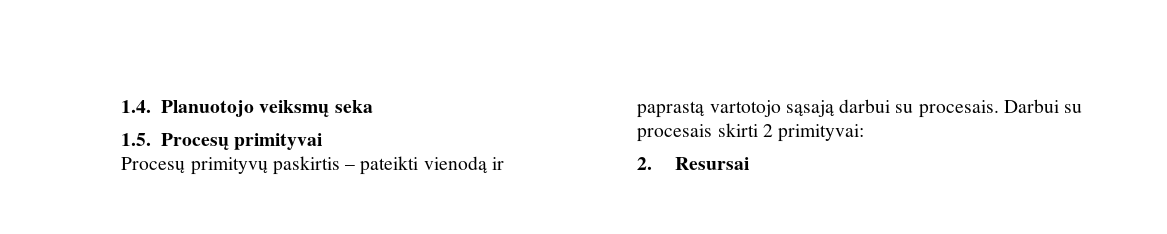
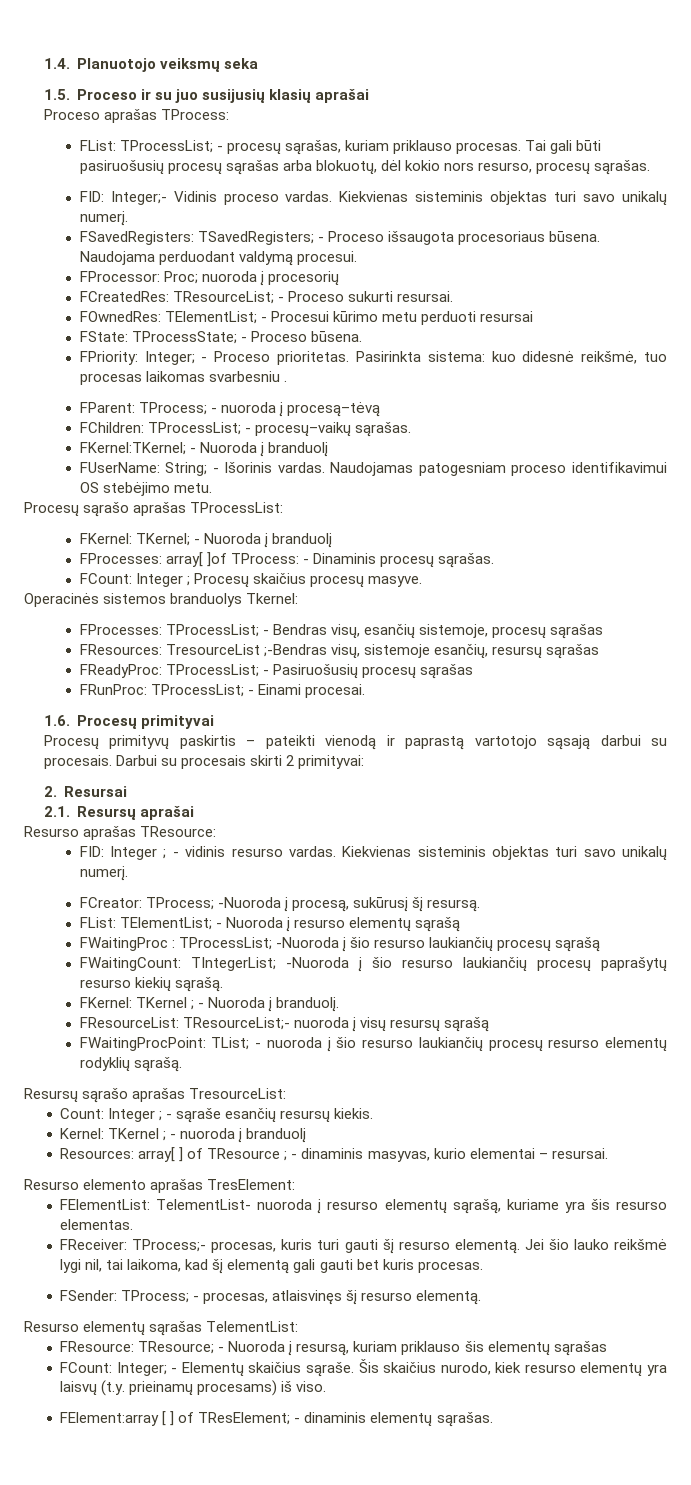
(152, 139) none -> [77,88,370,103] [43,109,229,123] [79,140,602,155] [79,160,651,175] [79,191,668,205] [79,211,128,226] [79,231,601,245] [79,251,357,266] [79,271,339,286] [79,291,454,304] [79,311,534,325] [79,331,362,344] [79,351,667,365] [79,371,287,385] [79,402,381,417] [79,422,411,437] [79,442,328,457] [79,462,668,476] [79,482,212,496] [24,502,284,517] [79,533,333,548] [79,552,495,568] [79,573,423,587] [24,593,299,607] [79,624,604,639] [79,644,600,659] [79,664,474,679] [79,684,365,698] [43,715,70,726] Proceso ir su juo susijusių klasių aprašai // Proceso aprašas TProcess: // FList: TProcessList; - procesų sąrašas, kuriam priklauso procesas. Tai gali būti pasiruošusių procesų sąrašas arba blokuotų, dėl kokio nors resurso, procesų sąrašas. // FID: Integer;- Vidinis proceso vardas. Kiekvienas sisteminis objektas turi savo unikalų numerį. // FSavedRegisters: TSavedRegisters; - Proceso išsaugota procesoriaus būsena. Naudojama perduodant valdymą procesui. // FProcessor: Proc; nuoroda į procesorių // FCreatedRes: TResourceList; - Proceso sukurti resursai. // FOwnedRes: TElementList; - Procesui kūrimo metu perduoti resursai // FState: TProcessState; - Proceso būsena. // FPriority: Integer; - Proceso prioritetas. Pasirinkta sistema: kuo didesnė reikšmė, tuo procesas laikomas svarbesniu . // FParent: TProcess; - nuoroda į procesą–tėvą // FChildren: TProcessList; - procesų–vaikų sąrašas. // FKernel:TKernel; - Nuoroda į branduolį // FUserName: String; - Išorinis vardas. Naudojamas patogesniam proceso identifikavimui OS stebėjimo metu. // Procesų sąrašo aprašas TProcessList: // FKernel: TKernel; - Nuoroda į branduolį // FProcesses: array[ ]of TProcess: - Dinaminis procesų sąrašas. // FCount: Integer ; Procesų skaičius procesų masyve. // Operacinės sistemos branduolys Tkernel: // FProcesses: TProcessList; - Bendras visų, esančių sistemoje, procesų sąrašas // FResources: TresourceList ;-Bendras visų, sistemoje esančių, resursų sąrašas // FReadyProc: TProcessList; - Pasiruošusių procesų sąrašas // FRunProc: TProcessList; - Einami procesai. // 1.6.
(749, 163) none -> [43,805,195,820] [24,826,217,840] [79,846,667,860] [79,866,128,881] [79,897,481,912] [79,917,461,932] [79,937,601,952] [79,957,667,972] [79,977,223,992] [79,997,340,1012] [79,1017,490,1032] [79,1037,667,1052] [79,1057,182,1072] [24,1088,287,1103] [60,1108,374,1123] [60,1128,307,1143] [60,1147,608,1162] [24,1179,296,1193] [60,1199,667,1214] [60,1219,134,1230] [60,1239,667,1254] [60,1259,483,1274] [60,1290,482,1305] [24,1321,299,1336] [60,1341,607,1356] [60,1359,667,1377] [60,1380,327,1396] [60,1411,493,1427] // 2.1. Resursų aprašai // Resurso aprašas TResource: // FID: Integer ; - vidinis resurso vardas. Kiekvienas sisteminis objektas turi savo unikalų numerį. // FCreator: TProcess; -Nuoroda į procesą, sukūrusį šį resursą. // FList: TElementList; - Nuoroda į resurso elementų sąrašą // FWaitingProc : TProcessList; -Nuoroda į šio resurso laukiančių procesų sąrašą // FWaitingCount: TIntegerList; -Nuoroda į šio resurso laukiančių procesų paprašytų resurso kiekių sąrašą. // FKernel: TKernel ; - Nuoroda į branduolį. // FResourceList: TResourceList;- nuoroda į visų resursų sąrašą // FWaitingProcPoint: TList; - nuoroda į šio resurso laukiančių procesų resurso elementų rodyklių sąrašą. // Resursų sąrašo aprašas TresourceList: // Count: Integer ; - sąraše esančių resursų kiekis. // Kernel: TKernel ; - nuoroda į branduolį // Resources: array[ ] of TResource ; - dinaminis masyvas, kurio elementai – resursai. // Resurso elemento aprašas TresElement: // FElementList: TelementList- nuoroda į resurso elementų sąrašą, kuriame yra šis resurso elementas. // FReceiver: TProcess;- procesas, kuris turi gauti šį resurso elementą. Jei šio lauko reikšmė lygi nil, tai laikoma, kad šį elementą gali gauti bet kuris procesas. // FSender: TProcess; - procesas, atlaisvinęs šį resurso elementą. // Resurso elementų sąrašas TelementList: // FResource: TResource; - Nuoroda į resursą, kuriam priklauso šis elementų sąrašas // FCount: Integer; - Elementų skaičius sąraše. Šis skaičius nurodo, kiek resurso elementų yra laisvų (t.y. prieinamų procesams) iš viso. // FElement:array [ ] of TResElement; - dinaminis elementų sąrašas.

